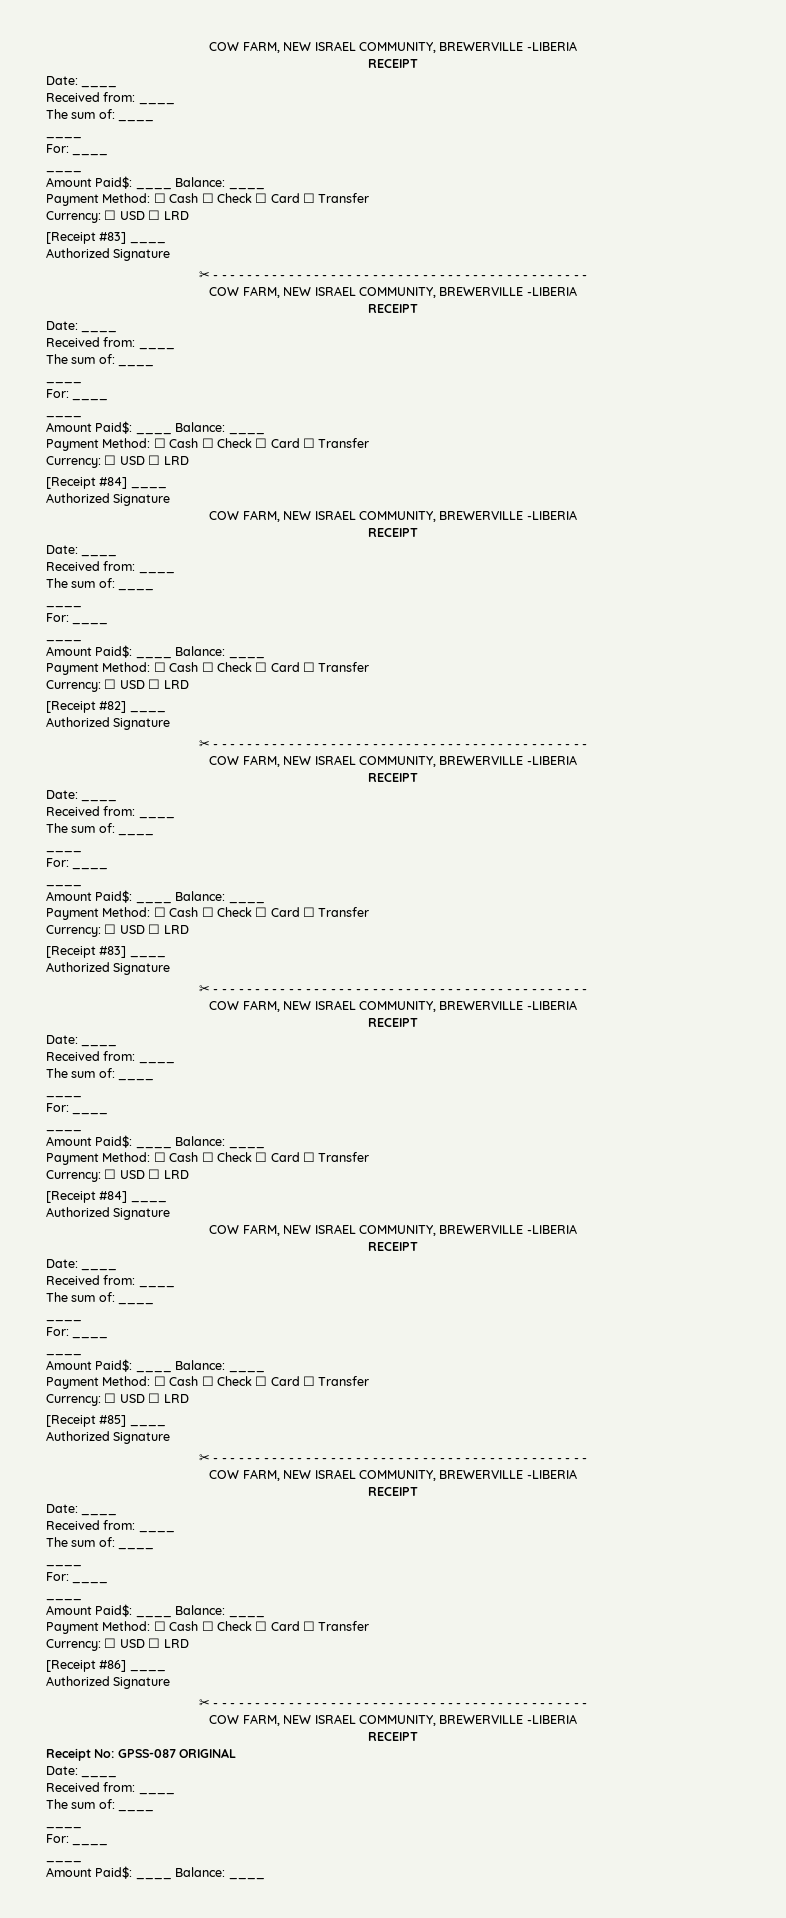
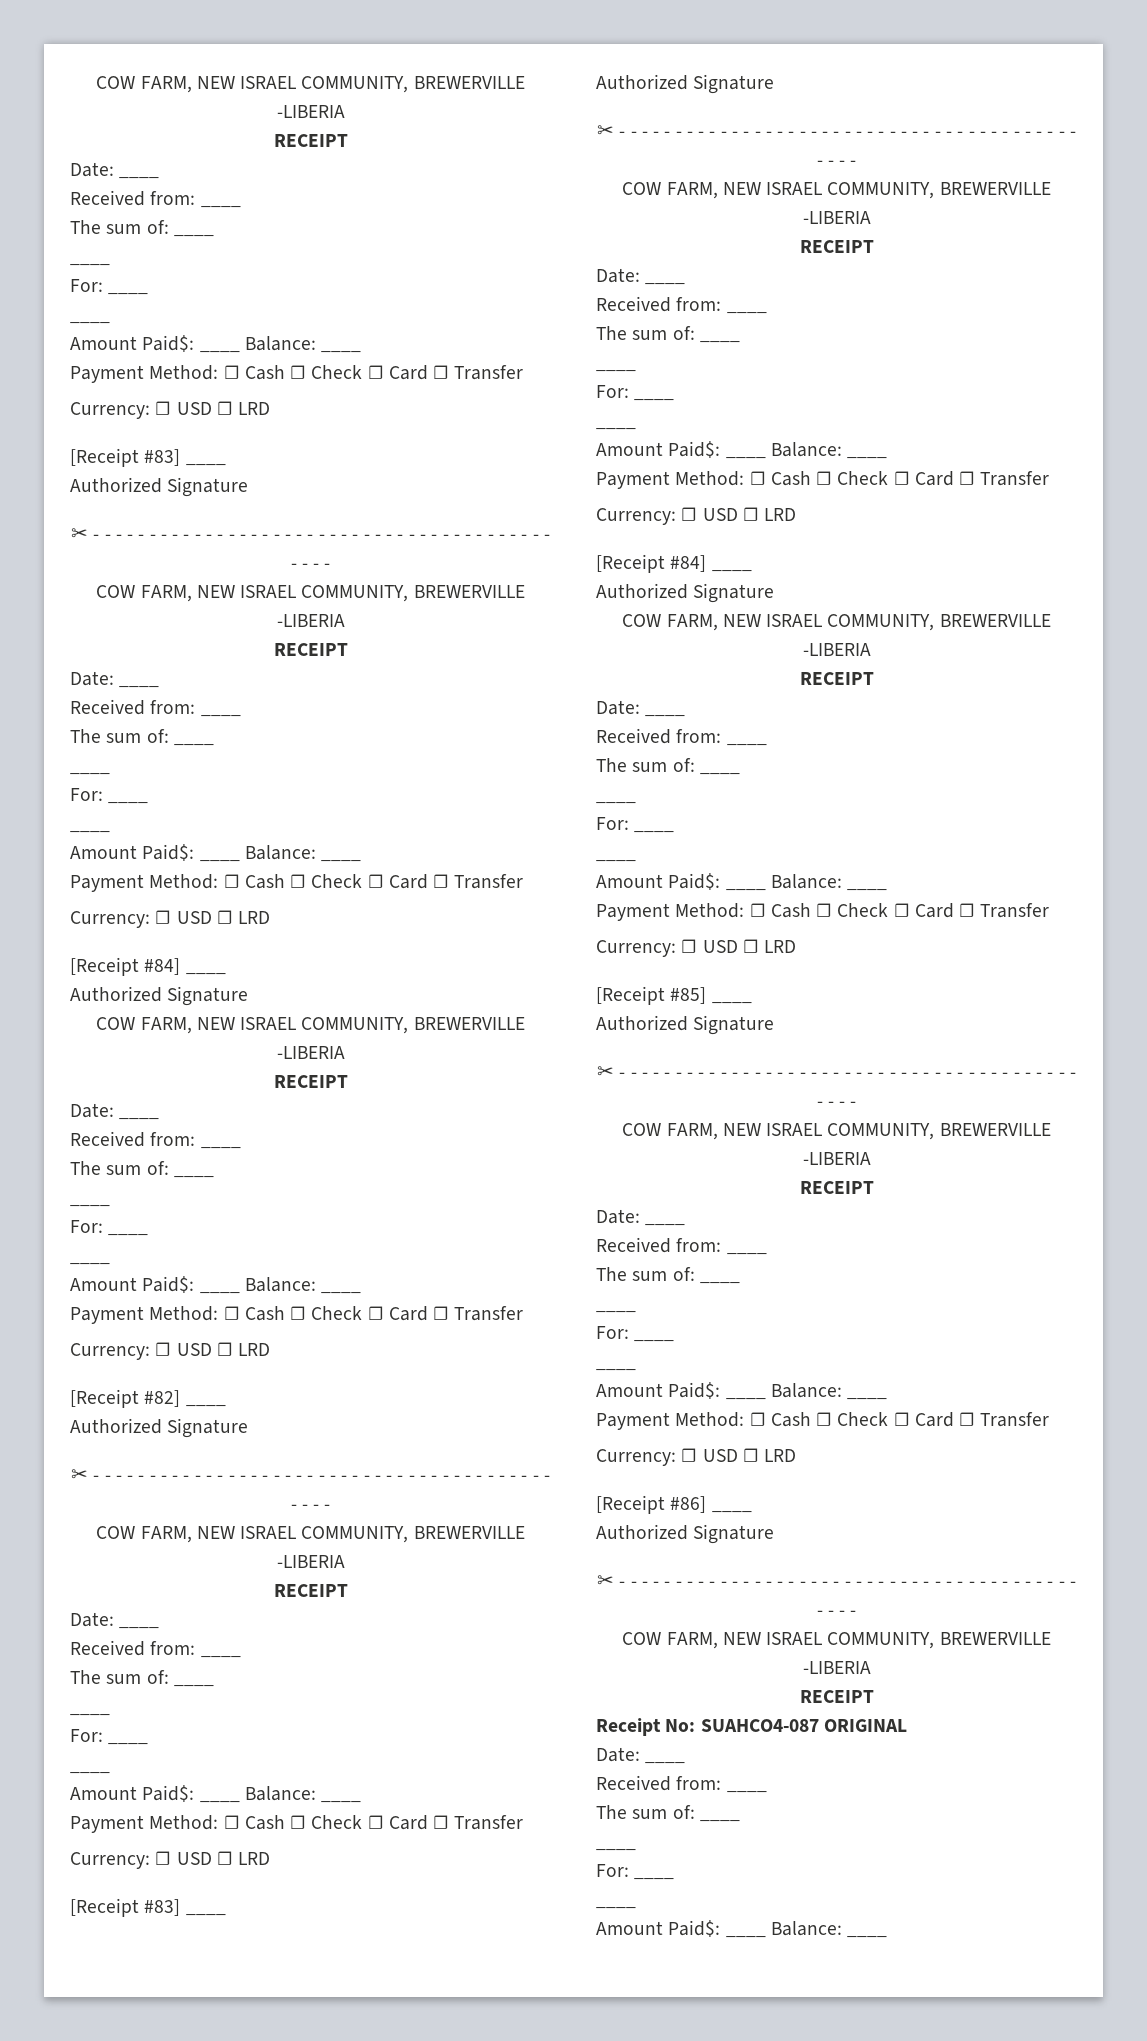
[117,1749,176,1758] GPSS-087 -> [700,1719,819,1732] SUAHCO4-087

